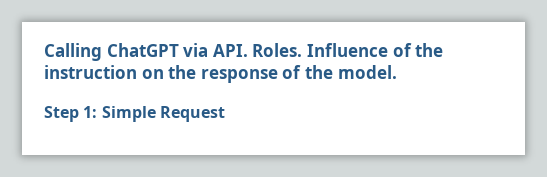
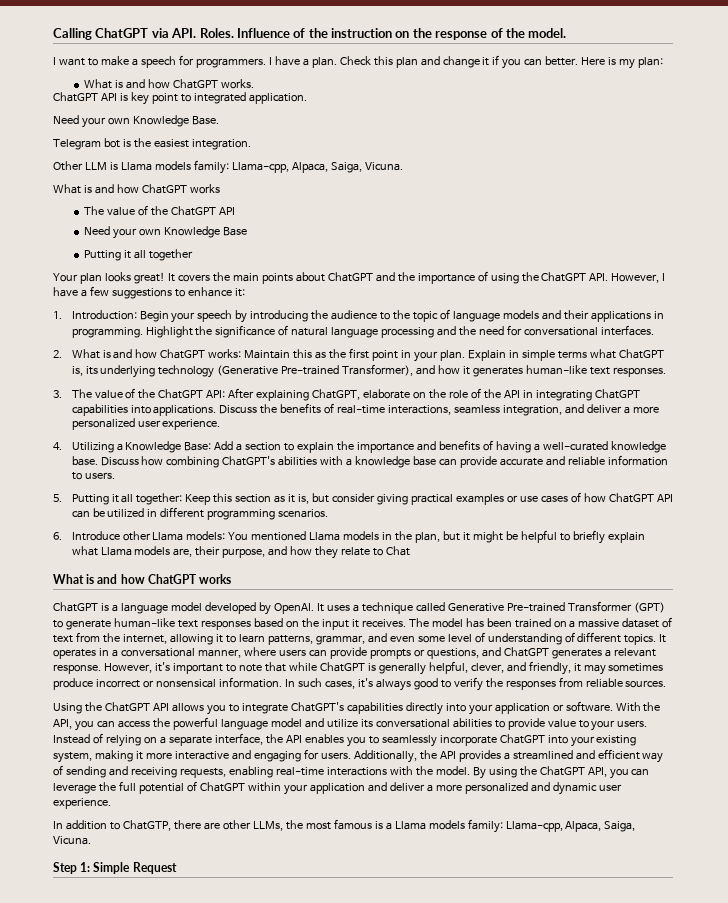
(397, 72) none -> [53,55,664,69] [83,79,254,89] [53,92,307,105] [53,115,219,128] [53,138,251,150] [53,160,403,174] [53,184,220,194] [83,205,235,216] [83,226,247,239] [83,249,193,261] [53,271,666,284] [53,286,245,299] [53,309,665,323] [71,325,655,338] [53,348,664,362] [71,364,667,378] [53,388,641,401] [71,403,660,416] [71,418,221,430] [53,440,667,453] [71,455,669,468] [71,472,115,480] [53,492,673,505] [71,507,329,520] [53,530,646,544] [71,546,411,559] [53,574,232,584] [53,601,665,615] [53,617,673,630] [53,632,667,645] [53,647,656,659] [53,661,664,675] [53,677,667,691] [53,701,661,715] [53,717,648,731] [53,733,637,747] [53,749,664,763] [53,765,650,779] [53,781,622,795] [53,798,111,809] [53,819,636,833] [53,836,91,845] // I want to make a speech for programmers. I have a plan. Check this plan and change it if you can better. Here is my plan: // What is and how ChatGPT works. // ChatGPT API is key point to integrated application. // Need your own Knowledge Base. // Telegram bot is the easiest integration. // Other LLM is Llama models family: Llama-cpp, Alpaca, Saiga, Vicuna. // What is and how ChatGPT works // The value of the ChatGPT API // Need your own Knowledge Base // Putting it all together // Your plan looks great! It covers the main points about ChatGPT and the importance of using the ChatGPT API. However, I have a few suggestions to enhance it: // 1. Introduction: Begin your speech by introducing the audience to the topic of language models and their applications in programming. Highlight the significance of natural language processing and the need for conversational interfaces. // 2. What is and how ChatGPT works: Maintain this as the first point in your plan. Explain in simple terms what ChatGPT is, its underlying technology (Generative Pre-trained Transformer), and how it generates human-like text responses. // 3. The value of the ChatGPT API: After explaining ChatGPT, elaborate on the role of the API in integrating ChatGPT capabilities into applications. Discuss the benefits of real-time interactions, seamless integration, and deliver a more personalized user experience. // 4. Utilizing a Knowledge Base: Add a section to explain the importance and benefits of having a well-curated knowledge base. Discuss how combining ChatGPT's abilities with a knowledge base can provide accurate and reliable information to users. // 5. Putting it all together: Keep this section as it is, but consider giving practical examples or use cases of how ChatGPT API can be utilized in different programming scenarios. // 6. Introduce other Llama models: You mentioned Llama models in the plan, but it might be helpful to briefly explain what Llama models are, their purpose, and how they relate to Chat // What is and how ChatGPT works // ChatGPT is a language model developed by OpenAI. It uses a technique called Generative Pre-trained Transformer (GPT) to generate human-like text responses based on the input it receives. The model has been trained on a massive dataset of text from the internet, allowing it to learn patterns, grammar, and even some level of understanding of different topics. It operates in a conversational manner, where users can provide prompts or questions, and ChatGPT generates a relevant response. However, it's important to note that while ChatGPT is generally helpful, clever, and friendly, it may sometimes produce incorrect or nonsensical information. In such cases, it's always good to verify the responses from reliable sources. // Using the ChatGPT API allows you to integrate ChatGPT's capabilities directly into your application or software. With the API, you can access the powerful language model and utilize its conversational abilities to provide value to your users. Instead of relying on a separate interface, the API enables you to seamlessly incorporate ChatGPT into your existing system, making it more interactive and engaging for users. Additionally, the API provides a streamlined and efficient way of sending and receiving requests, enabling real-time interactions with the model. By using the ChatGPT API, you can leverage the full potential of ChatGPT within your application and deliver a more personalized and dynamic user experience. // In addition to ChatGTP, there are other LLMs, the most famous is a Llama models family: Llama-cpp, Alpaca, Saiga, Vicuna.

